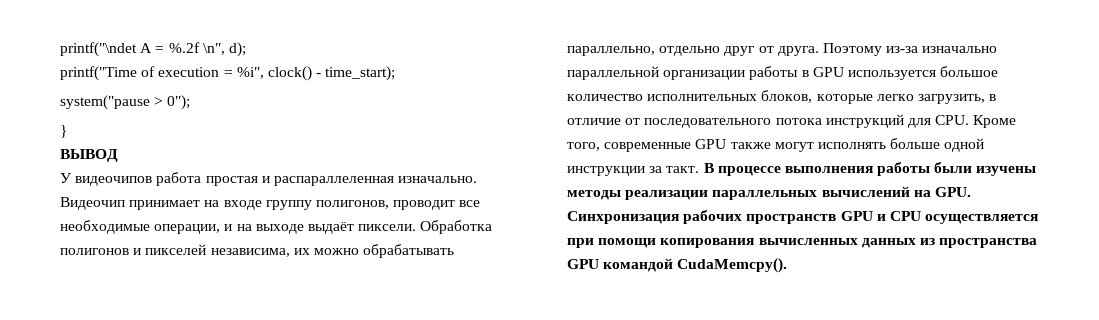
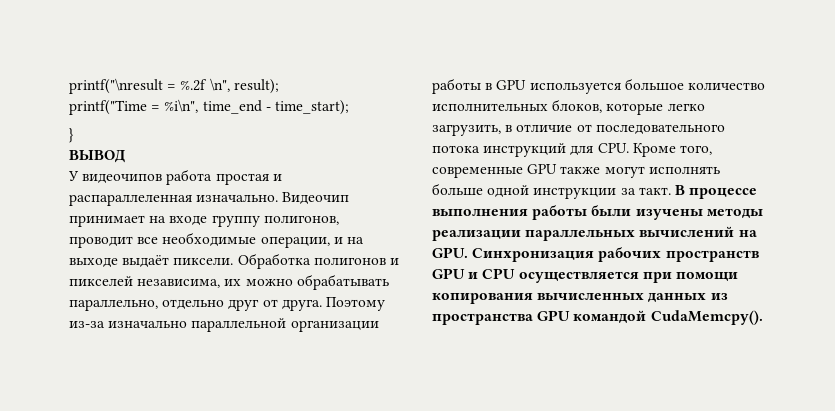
[60,42,153,57] printf("\ndet A -> [69,78,163,94] printf("\nresult
[228,42,246,57] d); -> [233,79,279,94] result);
[141,66,312,81] of execution = %i", clock() -> [151,99,262,114] = %i\n", time_end
[60,95,191,110] // system("pause > 0"); -> (349, 107) none

